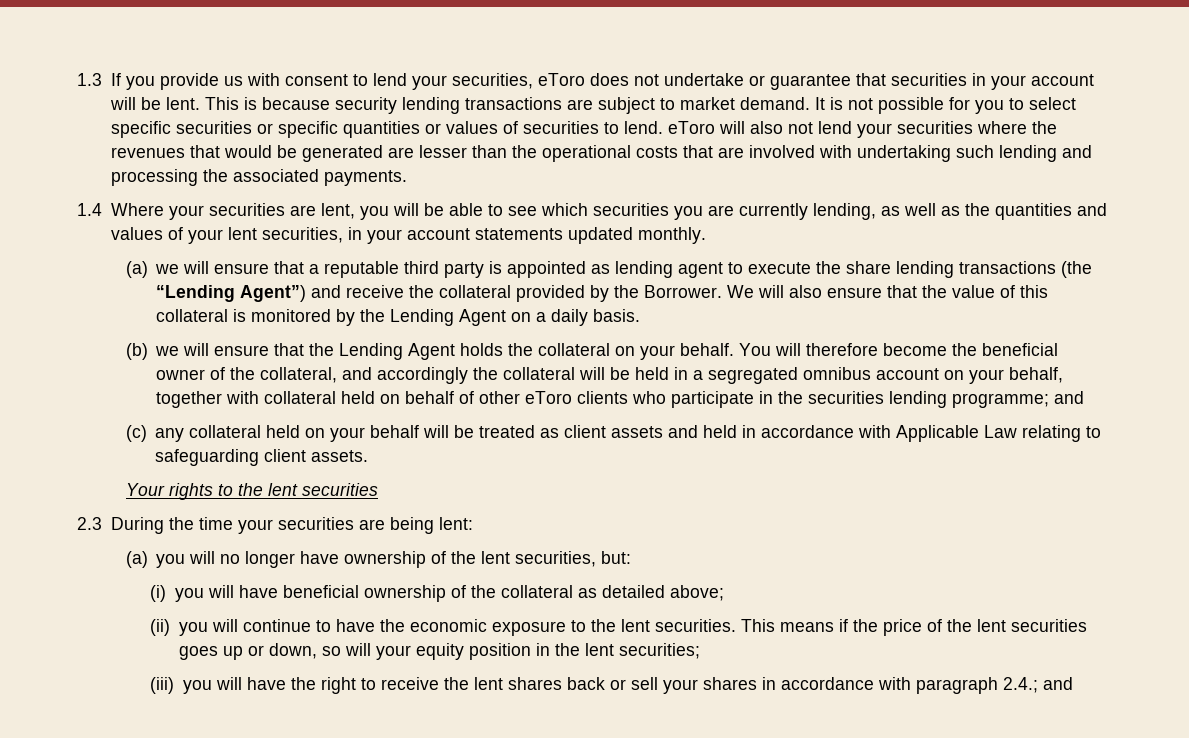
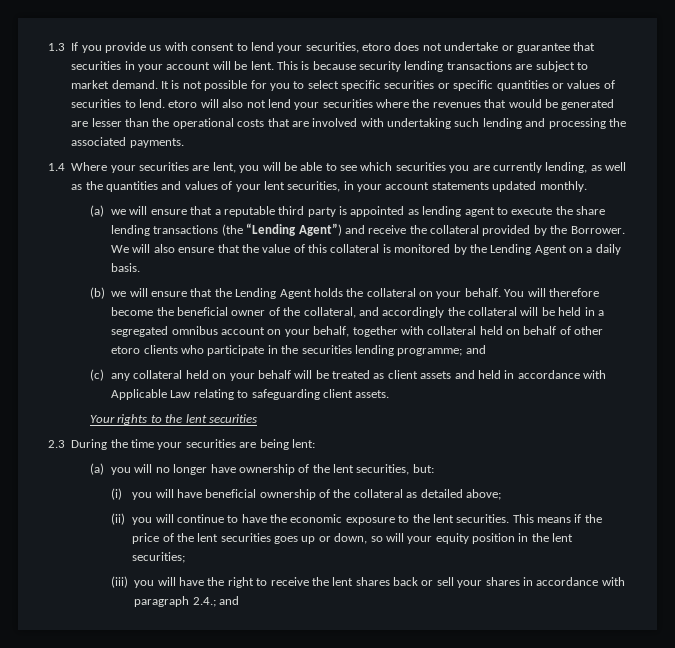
[537,73,585,86] eToro -> [362,43,391,51] etoro
[667,121,715,134] eToro -> [168,100,198,108] etoro
[525,391,573,404] eToro -> [111,346,141,354] etoro

